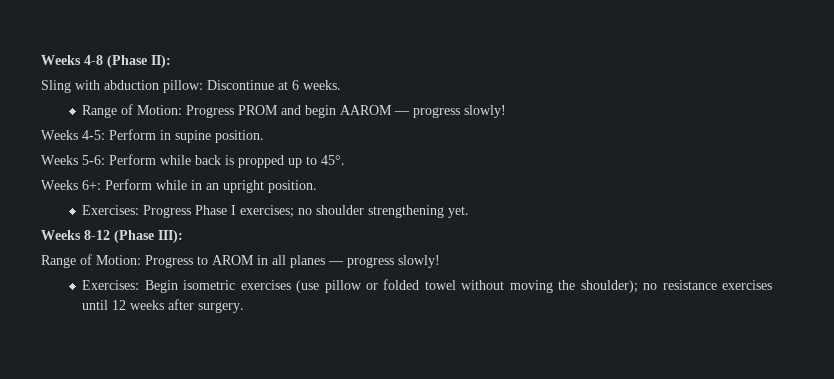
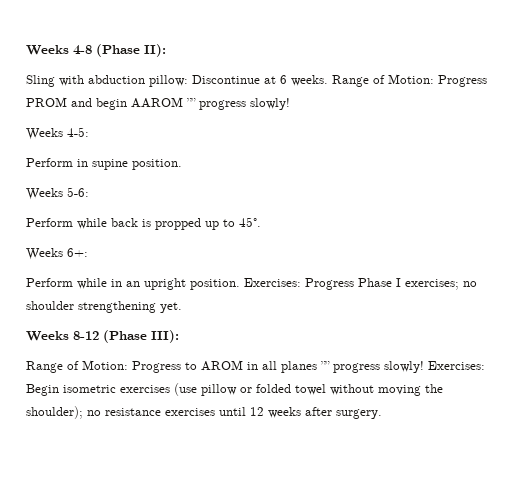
(341, 85) // -> (328, 80) none
[394,111,411,115] — -> [187,98,196,107] ””
(105, 135) none -> (89, 132) //
(105, 160) none -> (89, 192) //
(101, 185) none -> (88, 252) //
(317, 186) // -> (240, 284) none
[328,255,440,268] — progress slowly! // -> [321,361,424,373] ”” progress slowly!

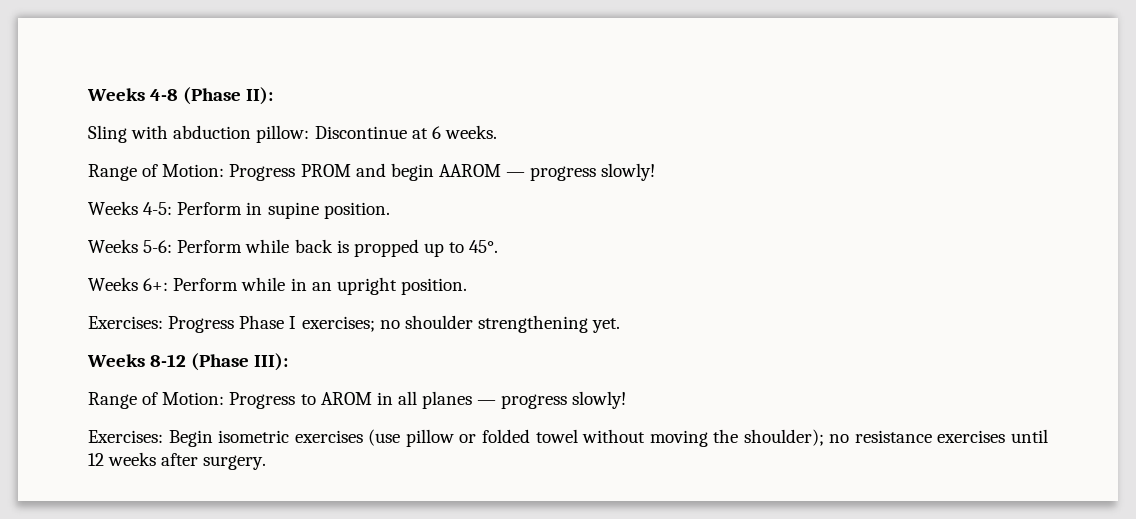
(328, 80) none -> (497, 132) //
[187,98,196,107] ”” -> [506,172,526,177] —
(89, 132) // -> (173, 208) none
(89, 192) // -> (173, 246) none
(88, 252) // -> (169, 284) none
(240, 284) none -> (467, 286) //
[321,361,424,373] ”” progress slowly! -> [477,391,627,409] — progress slowly! //

